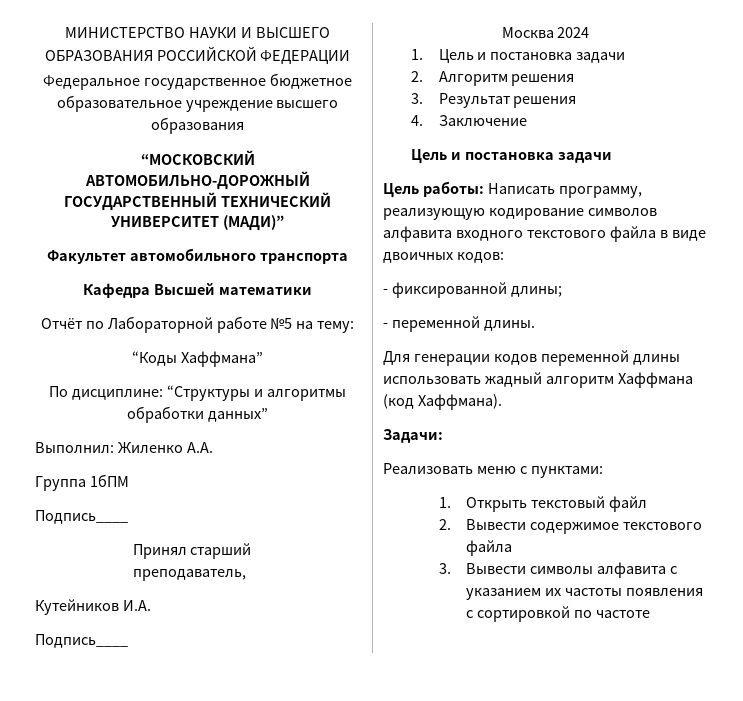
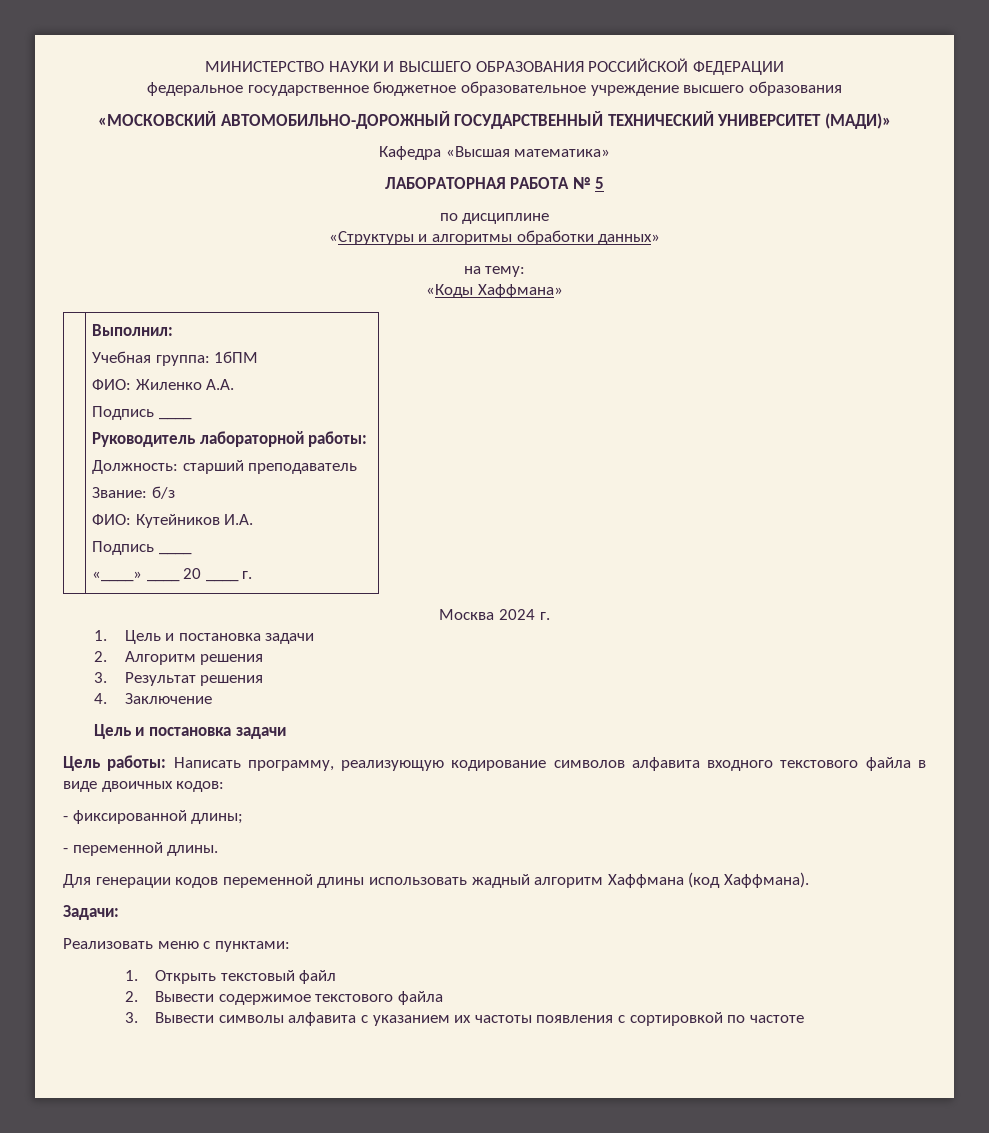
[43,75,141,90] Федеральное -> [147,82,244,96] федеральное
[140,150,255,165] “МОСКОВСКИЙ -> [98,111,217,126] «МОСКОВСКИЙ
[222,215,284,231] [47,248,348,264] [83,283,312,298] [40,316,355,333] [132,351,263,367] [49,385,346,401] [127,406,268,423] [35,442,213,453] [35,474,129,491] [35,510,128,524] [132,543,252,559] [132,569,246,581] [35,599,151,615] [35,634,128,648] (МАДИ)” // Факультет автомобильного транспорта // Кафедра Высшей математики // Отчёт по Лабораторной работе №5 на тему: // “Коды Хаффмана” // По дисциплине: “Структуры и алгоритмы обработки данных” // Выполнил: Жиленко А.А. // Группа 1бПМ // Подпись____ // Принял старший преподаватель, // Кутейников И.А. // Подпись____ -> [824,113,891,129] [378,146,611,160] [384,177,605,189] [439,213,550,224] [328,230,661,245] [463,266,526,277] [426,284,563,298] [92,324,174,336] [92,351,259,366] [92,379,235,390] [92,406,192,420] [92,431,368,447] [92,460,358,474] [92,486,175,499] [92,514,254,528] [92,541,192,555] [92,571,180,582] [183,568,202,579] [205,579,239,582] [242,571,253,579] (МАДИ)» // Кафедра «Высшая математика» // ЛАБОРАТОРНАЯ РАБОТА № 5 // по дисциплине // «Структуры и алгоритмы обработки данных» // на тему: // «Коды Хаффмана» // | Выполнил: // Учебная группа: 1бПМ // ФИО: Жиленко А.А. // Подпись ____ // Руководитель лабораторной работы: // Должность: старший преподаватель // Звание: б/з // ФИО: Кутейников И.А. // Подпись ____ // «____» ____ 20 ____ г.
(590, 32) none -> [539,612,550,620] г.

